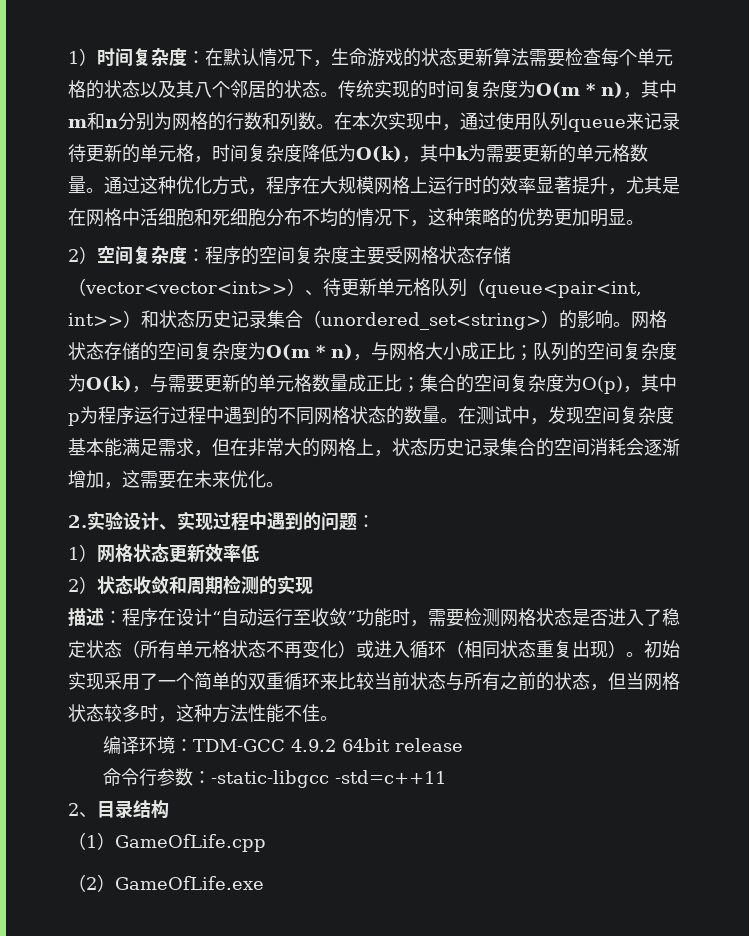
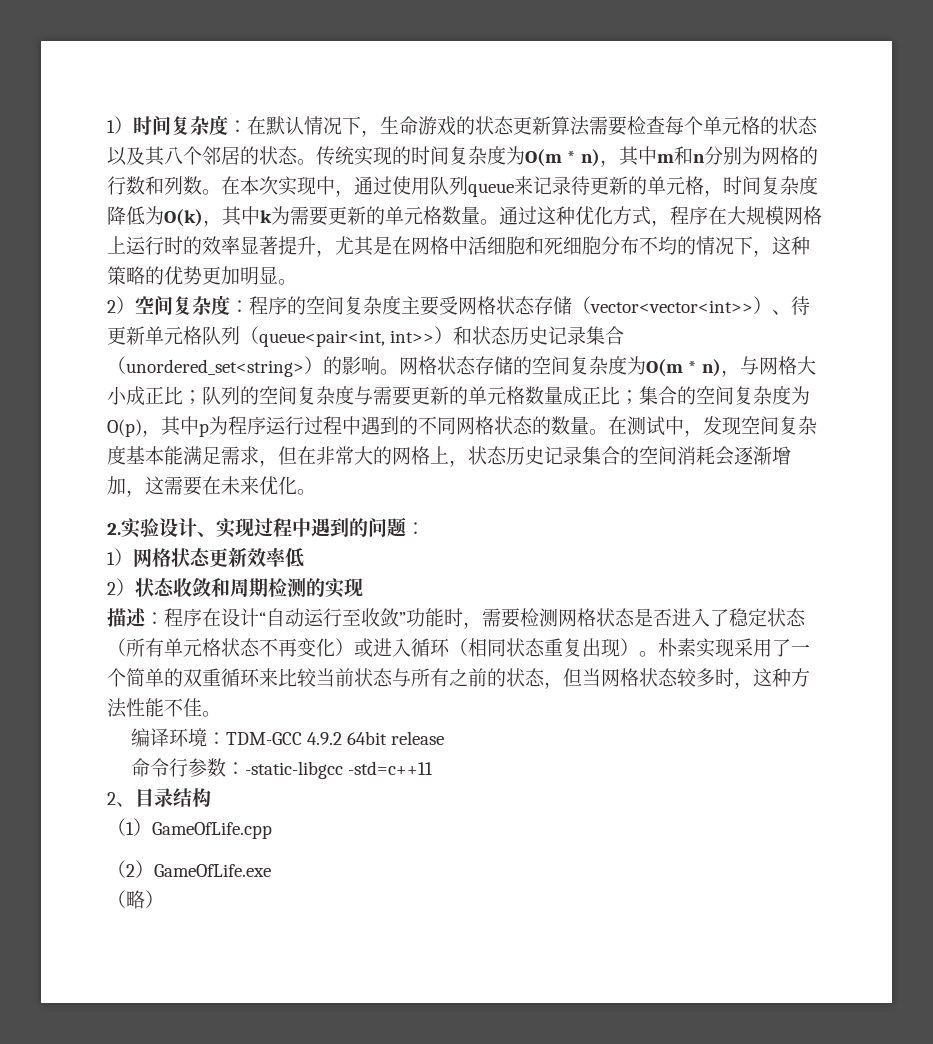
[68,374,150,393] 为O(k)， -> (354, 395) none
[644,640,680,658] 初始 -> [658,638,696,657] 朴素
(264, 883) none -> [107,890,164,909] // （略）

